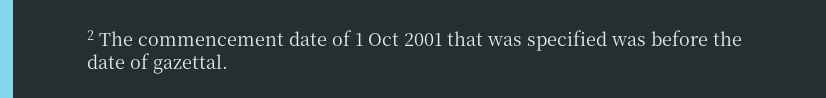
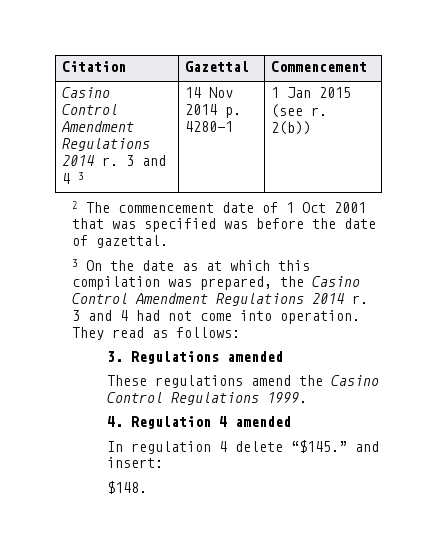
(87, 35) none -> [62,61,127,72] [185,61,250,72] [271,61,368,72] [62,87,111,98] [62,104,119,115] [61,121,135,132] [62,138,151,151] [62,155,167,166] [62,172,85,184] [185,87,234,98] [185,104,242,118] [185,121,234,132] [271,87,352,98] [271,104,328,118] [271,121,312,135] Citation | Gazettal | Commencement // Casino Control Amendment Regulations 2014 r. 3 and 4 3 | 14 Nov 2014 p. 4280-1 | 1 Jan 2015 (see r. 2(b)) //
(229, 64) none -> [72,259,311,271] [72,276,361,290] [72,293,369,306] [72,310,361,324] [72,327,241,340] [106,351,283,364] [106,375,379,388] [106,392,307,405] [106,416,291,429] [106,440,379,454] [106,457,163,468] [106,481,147,494] // 3 On the date as at which this compilation was prepared, the Casino Control Amendment Regulations 2014 r. 3 and 4 had not come into operation. They read as follows: // 3. Regulations amended // These regulations amend the Casino Control Regulations 1999. // 4. Regulation 4 amended // In regulation 4 delete “$145.” and insert: // $148.

